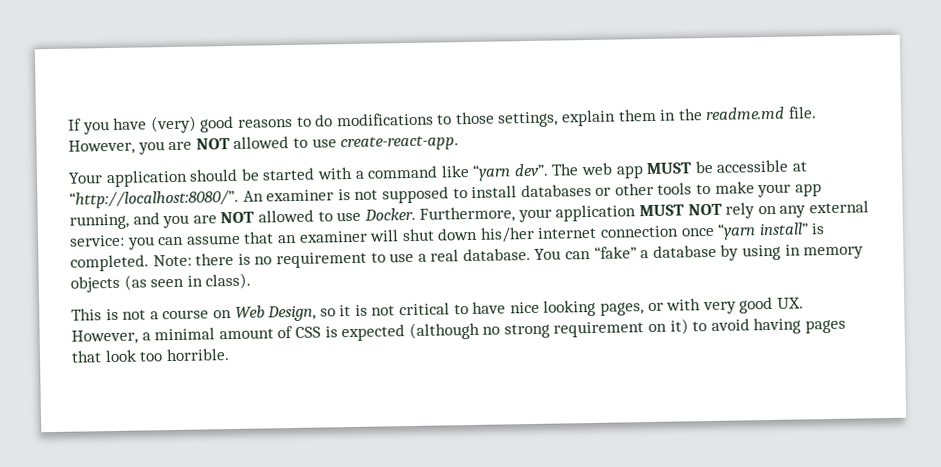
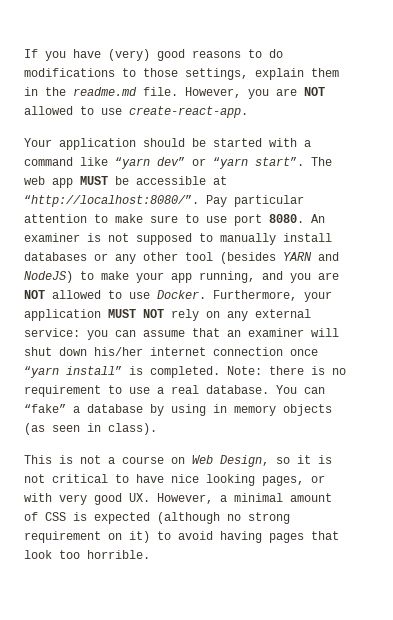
[513,163,549,177] dev”. -> [157,157,304,169] dev” or “yarn start”.
(239, 199) none -> [206,195,304,207] [24,214,304,226] Pay particular attention to make sure to use port 8080.
(468, 193) none -> [220,233,276,245] manually
[614,182,693,196] other tools -> [115,252,339,264] [24,271,73,283] any other tool (besides YARN and NodeJS)

